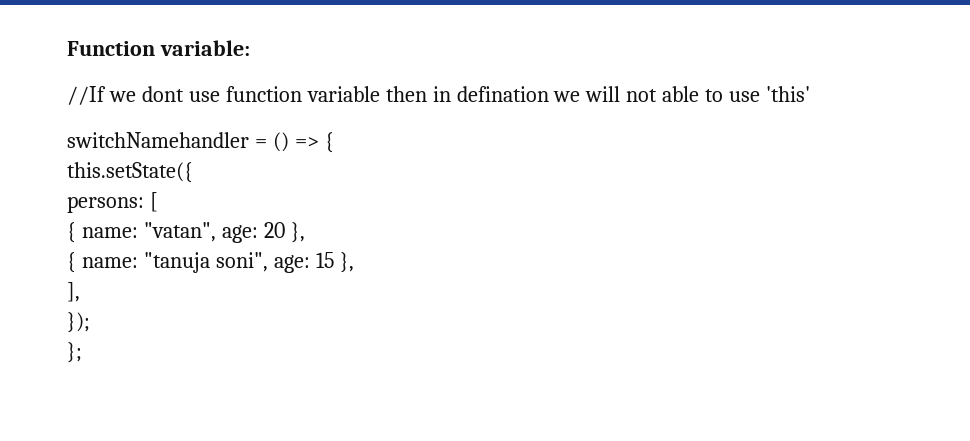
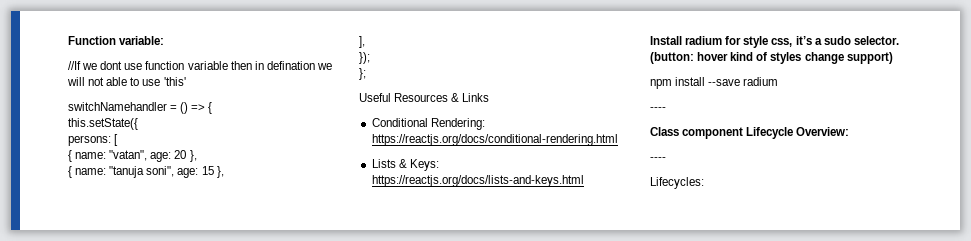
(82, 352) none -> [359,93,490,102] [371,118,485,130] [371,134,618,146] [371,159,439,171] [371,175,584,187] [650,36,899,48] [650,52,893,64] [650,77,779,89] [650,107,666,111] [650,127,850,139] [650,157,666,161] [650,177,704,189] // Useful Resources & Links // Conditional Rendering: https://reactjs.org/docs/conditional-rendering.html // Lists & Keys: https://reactjs.org/docs/lists-and-keys.html // Install radium for style css, it’s a sudo selector. (button: hover kind of styles change support) // npm install --save radium // ---- // Class component Lifecycle Overview: // ---- // Lifecycles:

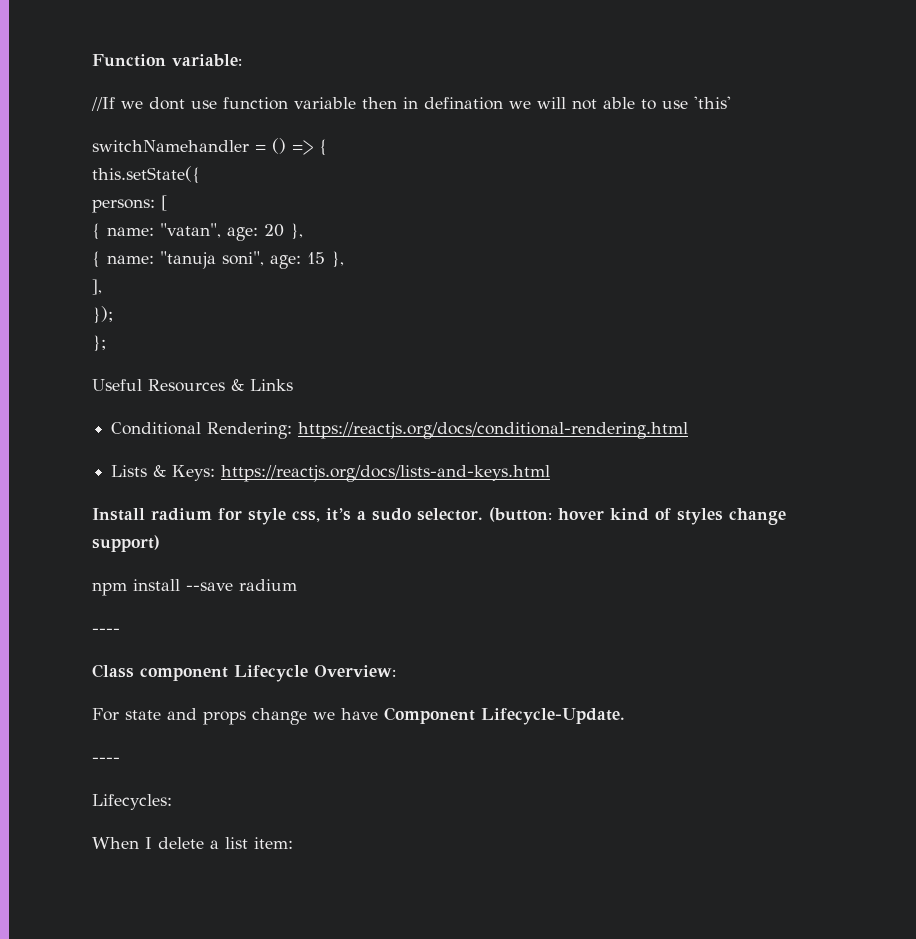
[650,157,666,161] [650,177,704,189] ---- // Lifecycles: -> [92,707,625,725] [92,757,120,763] [92,794,172,810] [92,837,293,849] For state and props change we have Component Lifecycle-Update. // ---- // Lifecycles: // When I delete a list item:

